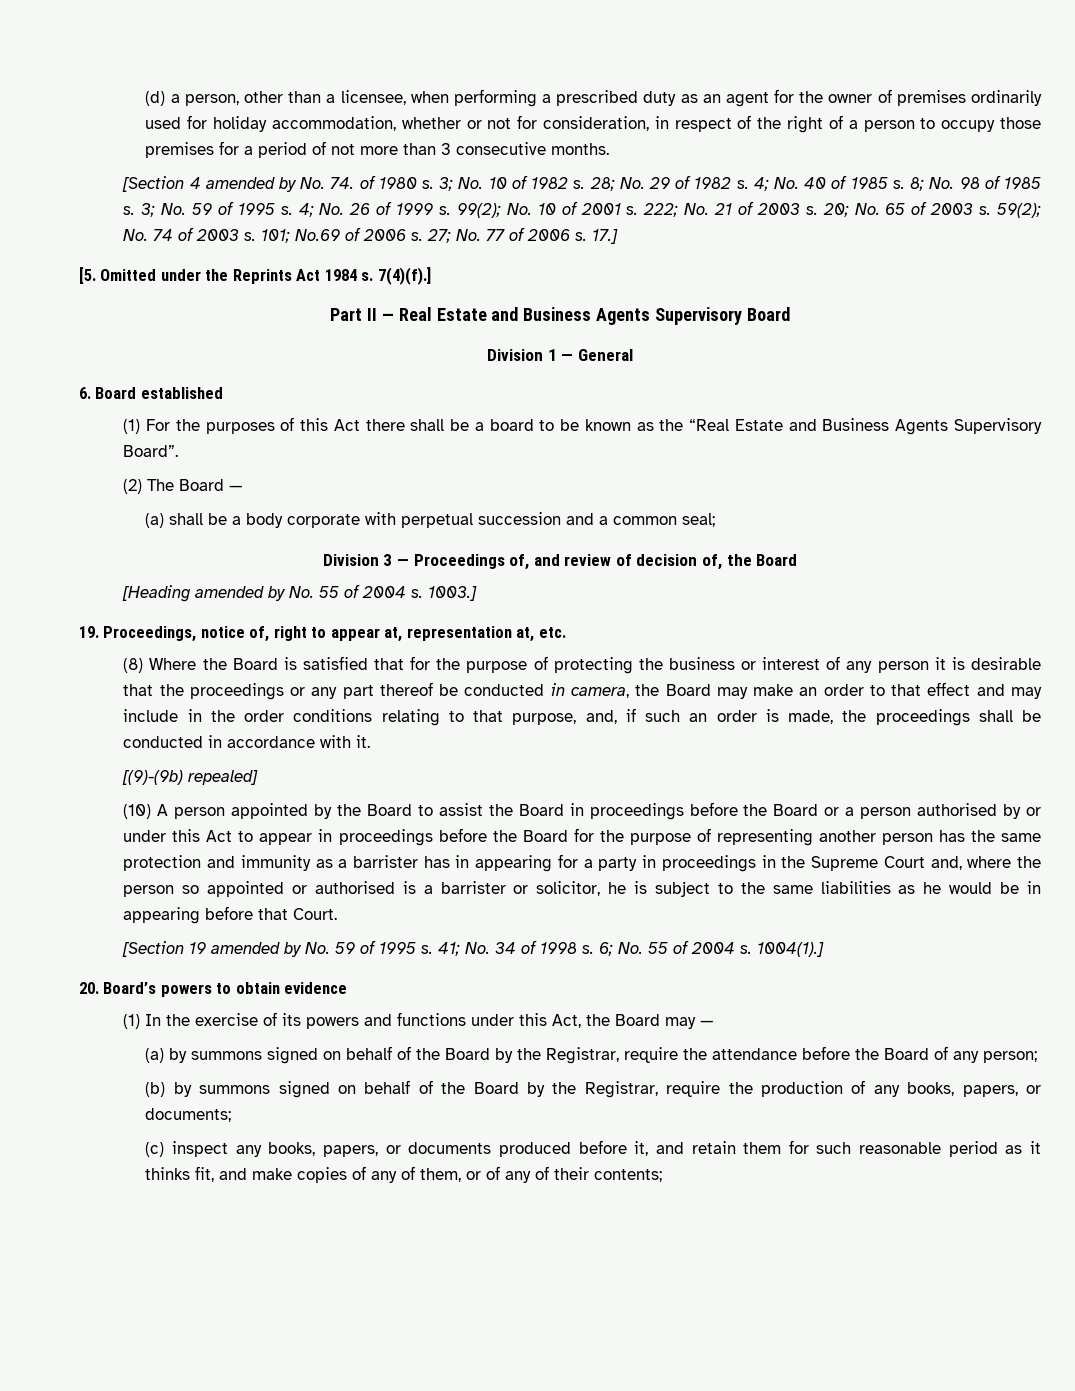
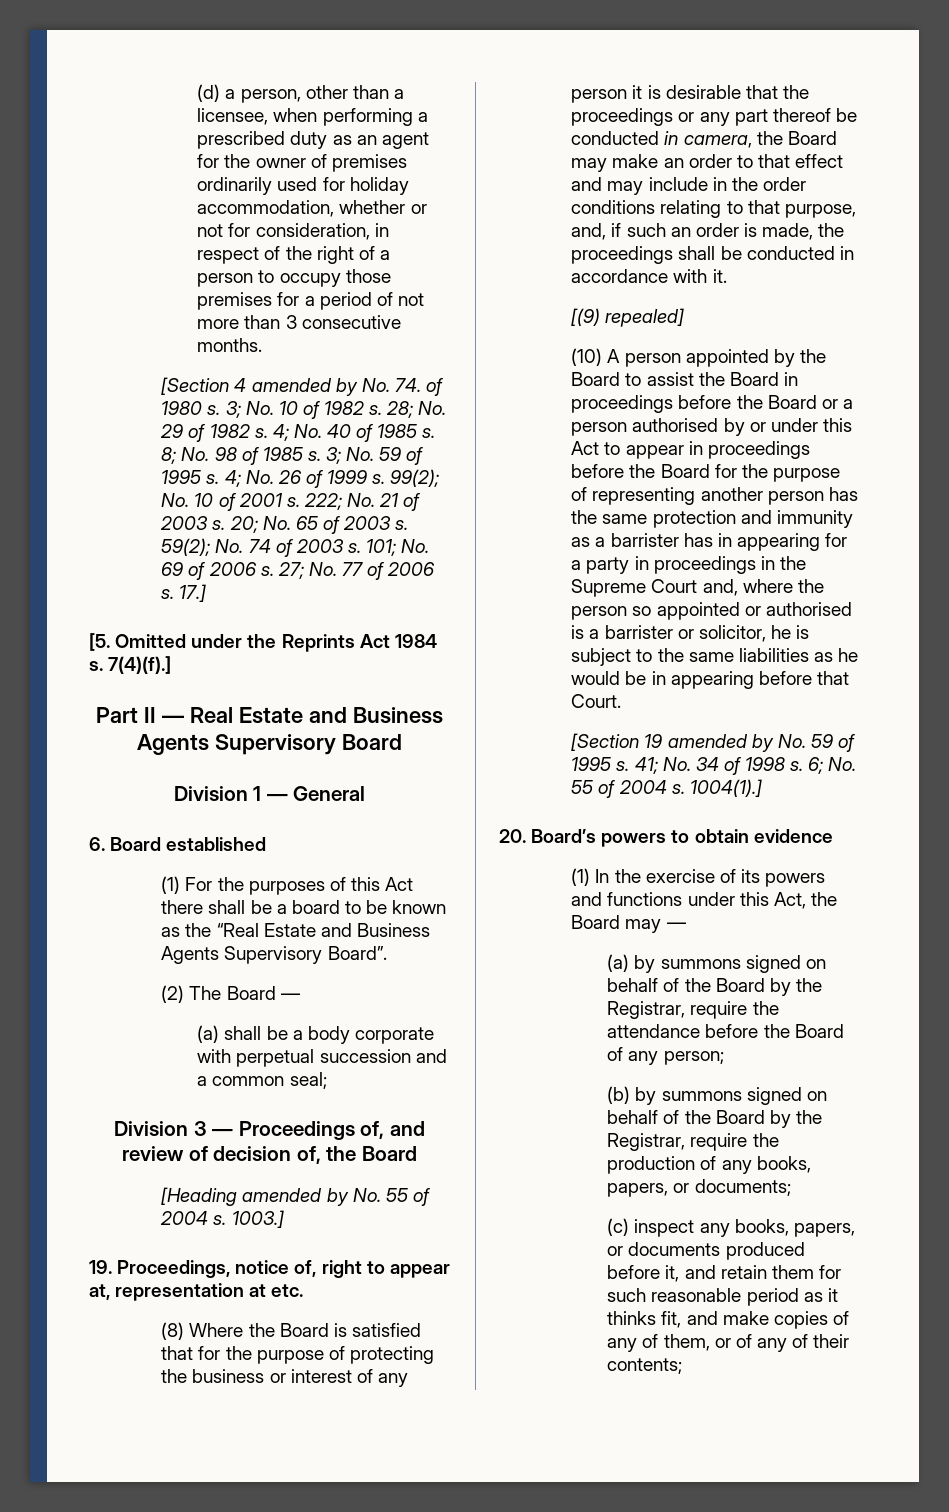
[295,229,341,241] No.69 -> [401,539,430,553] [161,562,185,576] No. 69
[516,627,535,642] at, -> [249,1284,267,1297] at
[122,770,184,785] [(9)-(9b) -> [571,308,601,326] [(9)

